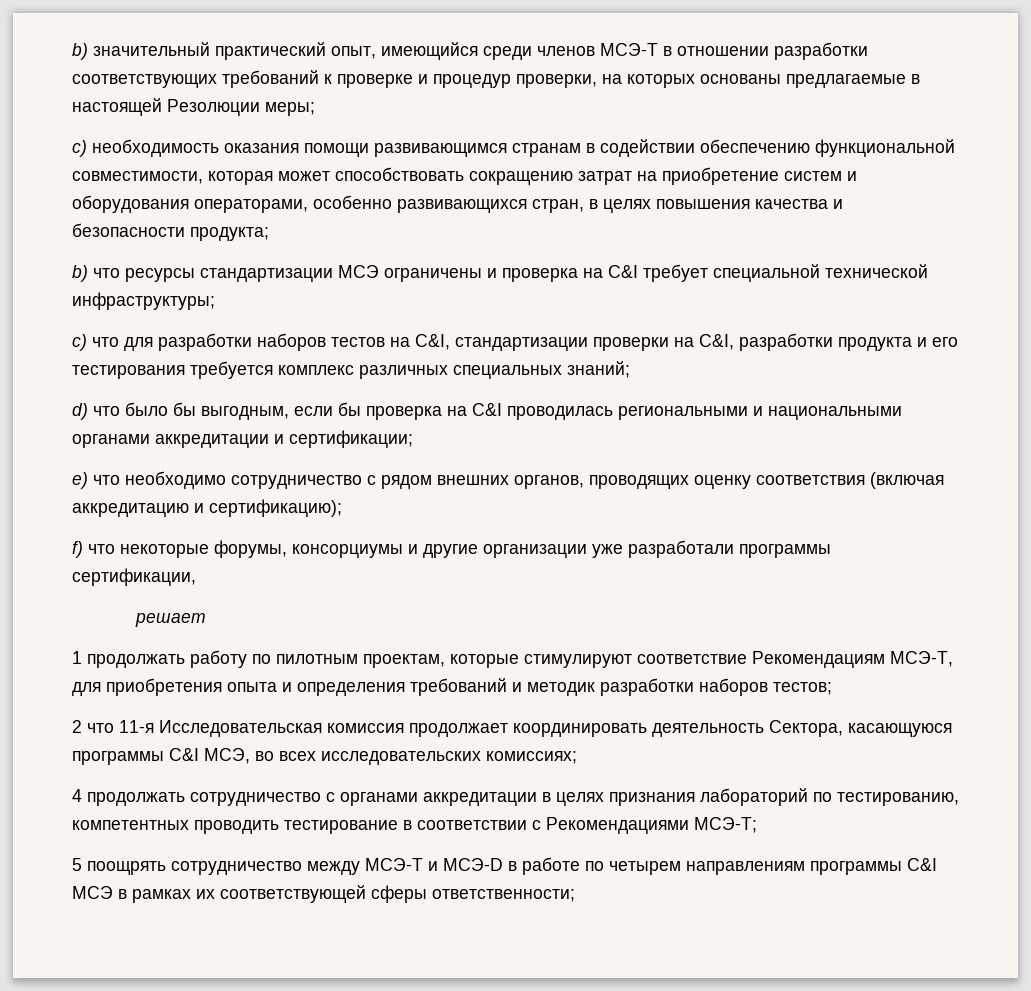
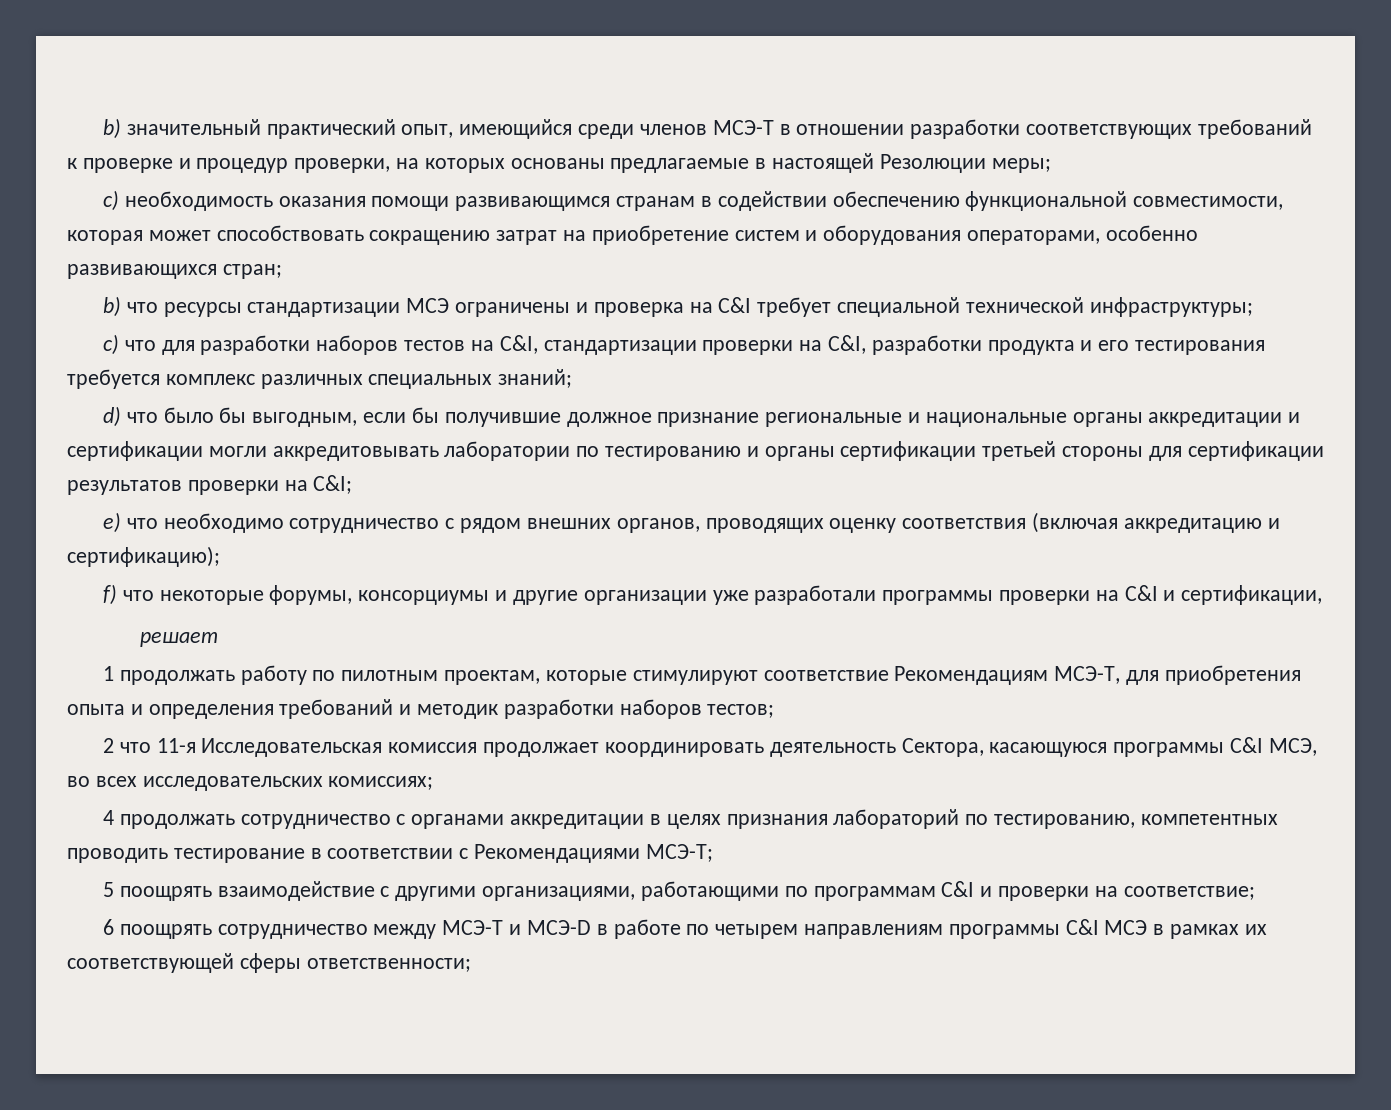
[532,199,843,213] [72,223,269,241] стран, в целях повышения качества и безопасности продукта; -> [222,264,282,279] стран;
[366,403,902,420] [72,430,413,448] проверка на C&I проводилась региональными и национальными органами аккредитации и сертификации; -> [444,412,1301,427] [67,441,1324,461] [67,475,353,495] получившие должное признание региональные и национальные органы аккредитации и сертификации могли аккредитовывать лаборатории по тестированию и органы сертификации третьей стороны для сертификации результатов проверки на C&I;
(831, 551) none -> [998,585,1176,605] проверки на C&I и
(166, 868) none -> [217,881,1255,901] [103,919,212,939] взаимодействие с другими организациями, работающими по программам C&I и проверки на соответствие; // 6 поощрять

